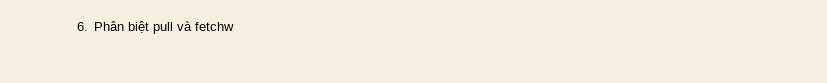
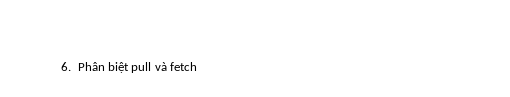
[195,22,235,31] fetchw -> [170,62,198,71] fetch

